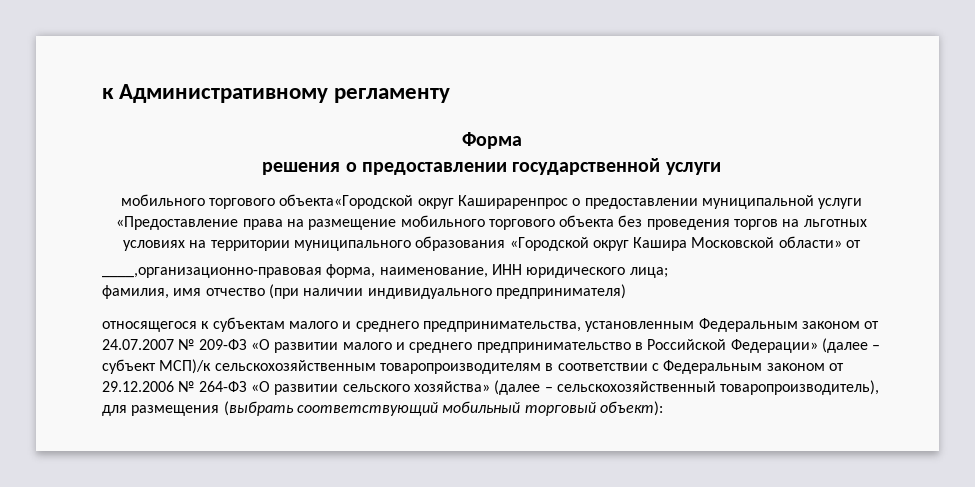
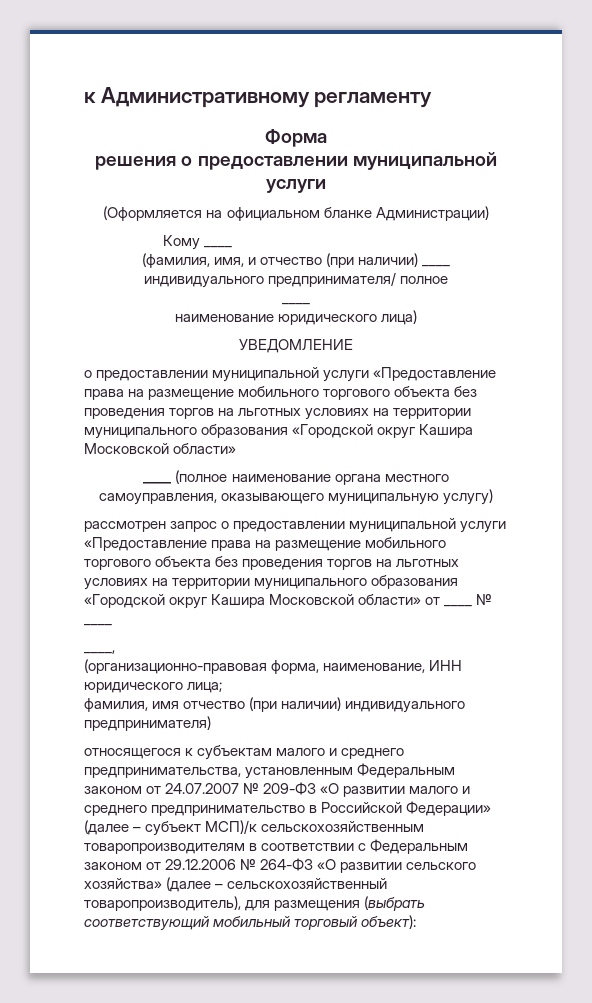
[512,158,661,175] государственной -> [352,152,497,170] муниципальной
[120,194,568,209] мобильного торгового объекта«Городской округ Кашираренпрос -> [103,206,489,221] [162,235,232,250] [141,253,451,268] [143,272,449,288] [282,303,310,305] [174,310,418,325] [239,339,353,353] [84,367,497,382] [84,386,478,400] [84,408,472,420] [84,424,474,439] [84,443,237,454] [143,470,449,485] [98,489,494,505] [84,521,218,532] (Оформляется на официальном бланке Администрации) // Кому ____ // (фамилия, имя, и отчество (при наличии) ____ индивидуального предпринимателя/ полное // ____ // наименование юридического лица) // УВЕДОМЛЕНИЕ // о предоставлении муниципальной услуги «Предоставление права на размещение мобильного торгового объекта без проведения торгов на льготных условиях на территории муниципального образования «Городской округ Кашира Московской области» // ____ (полное наименование органа местного самоуправления, оказывающего муниципальную услугу) // рассмотрен запрос
[102,267,322,278] // ____,организационно-правовая -> [444,605,473,607] [476,594,493,605] [84,624,112,626] [84,650,115,654] [84,659,267,674] ____ № ____ // ____, // (организационно-правовая
[303,288,364,296] наличии -> [281,697,342,711] наличии)

